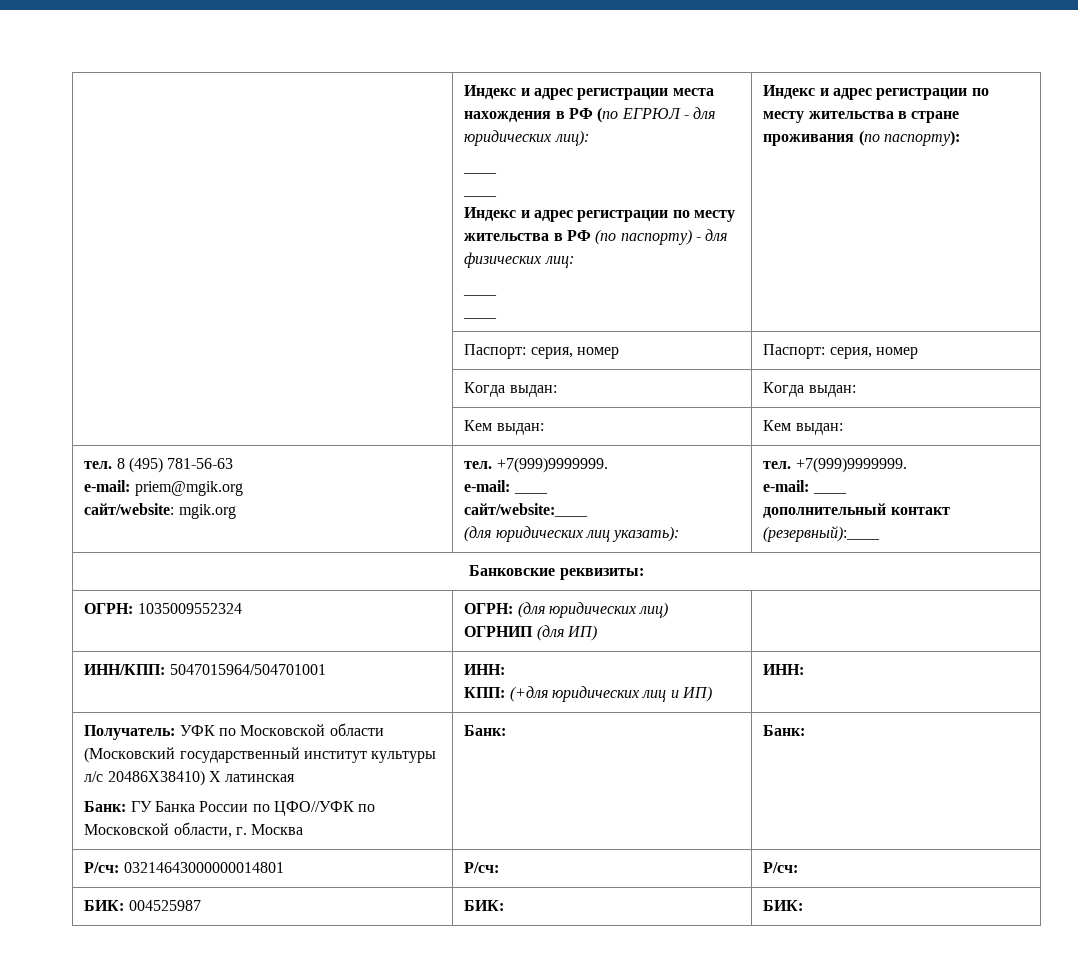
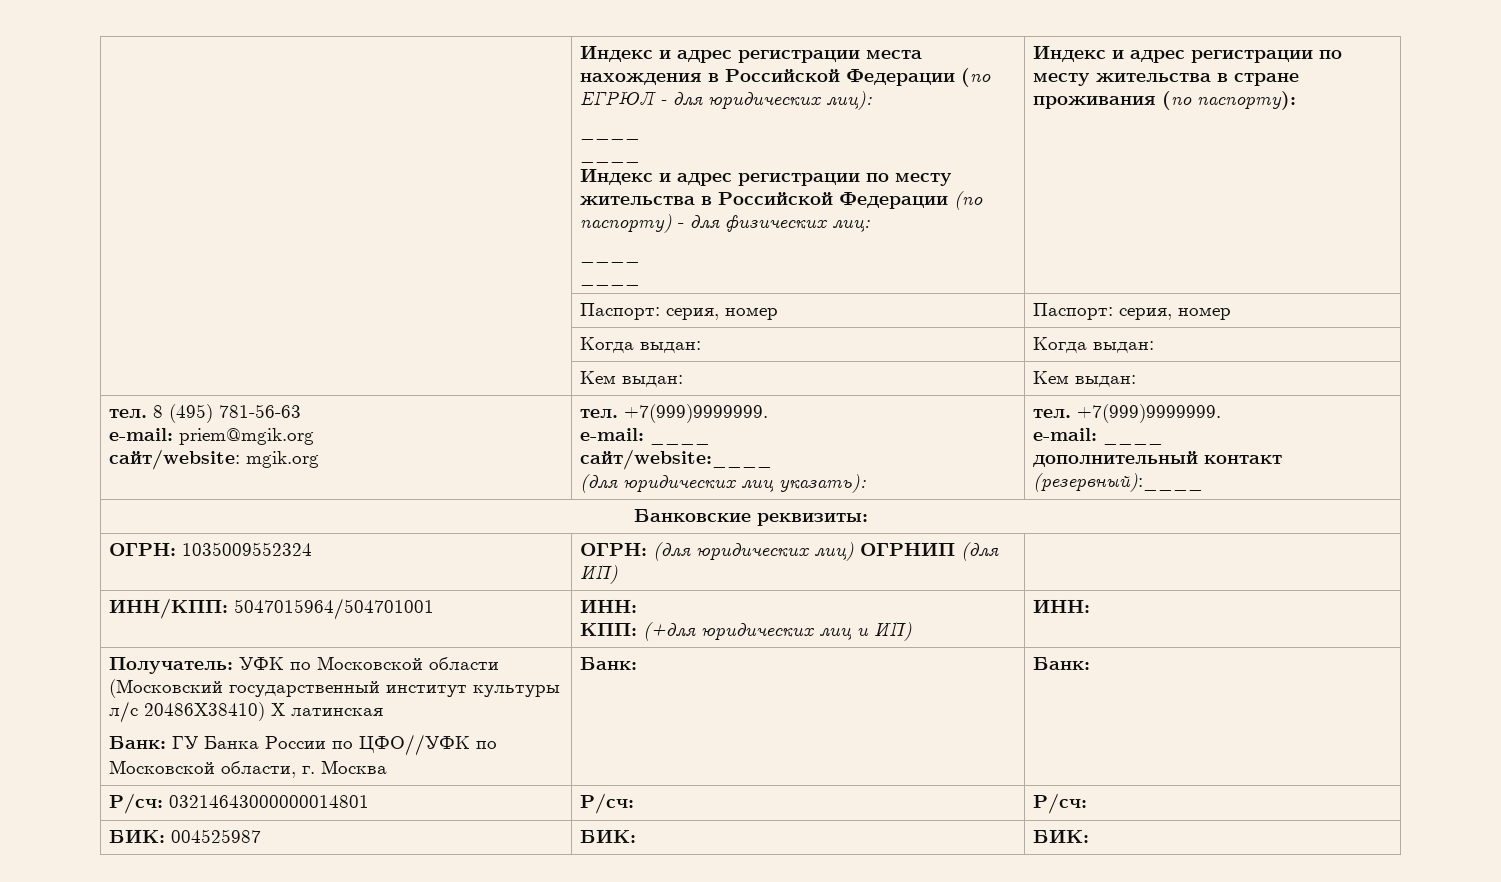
[568,108,593,119] РФ -> [725,68,956,86] Российской Федерации
[566,230,591,241] РФ -> [718,191,949,209] Российской Федерации

